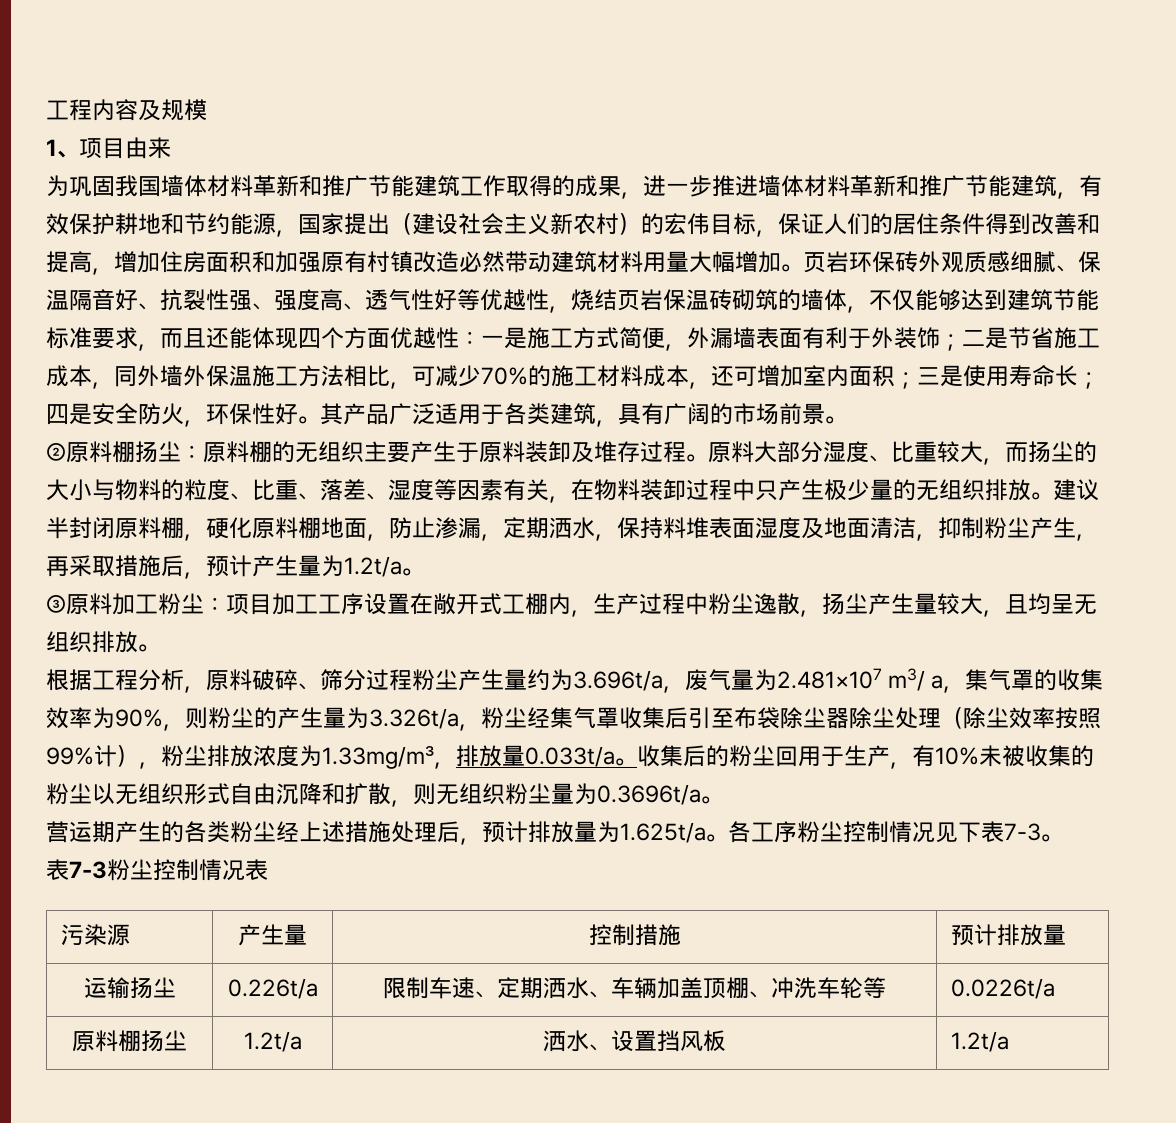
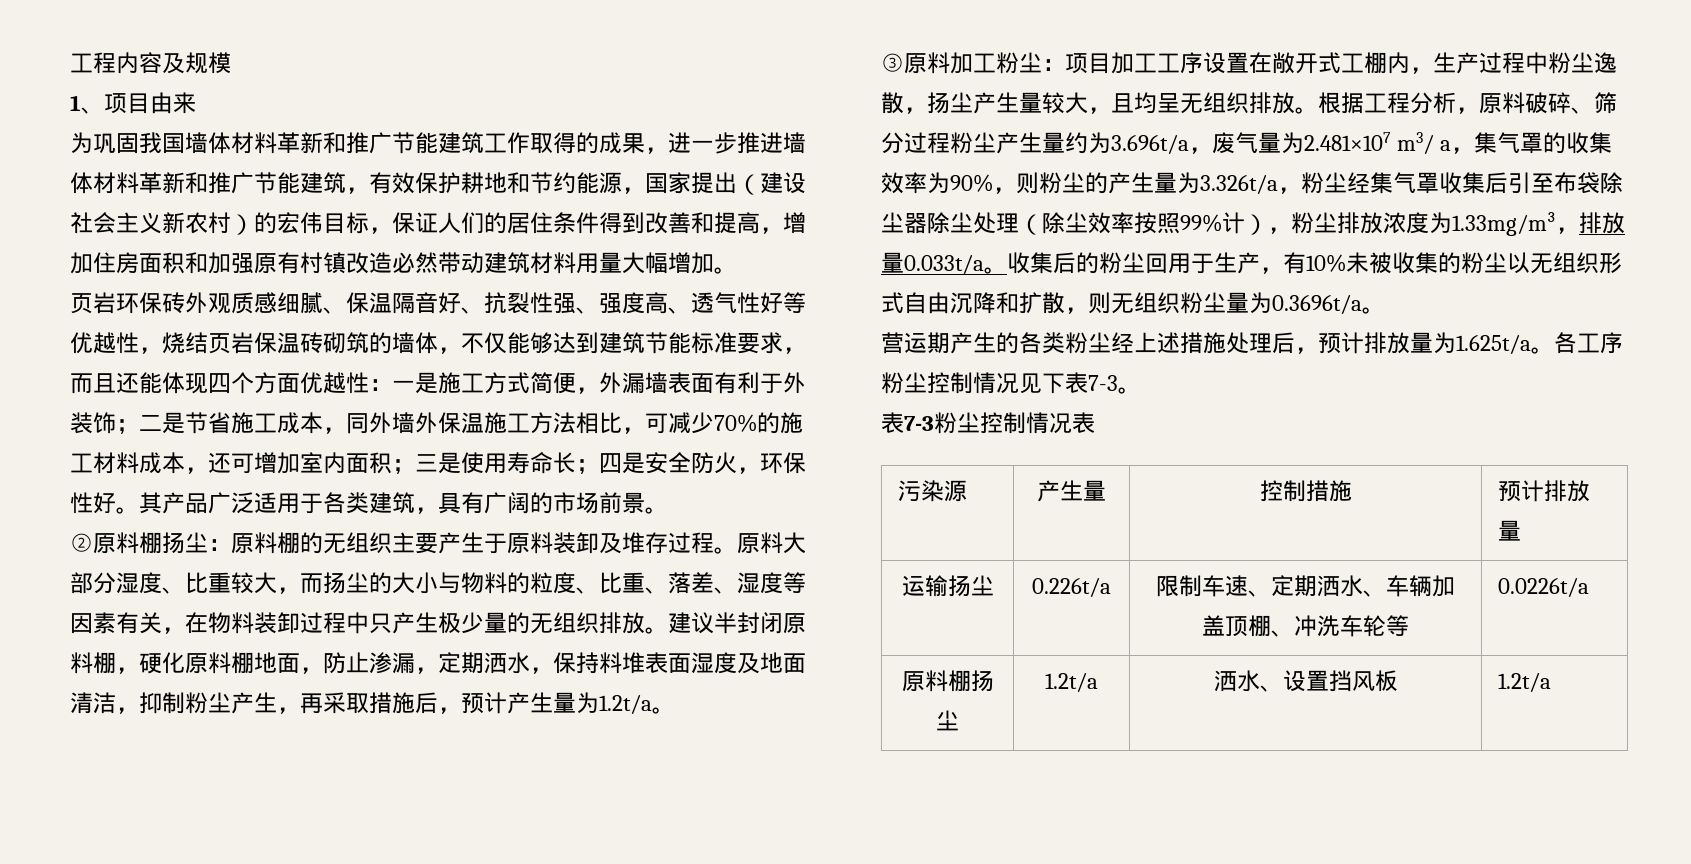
(803, 268) none -> (737, 270) //
(160, 648) // -> (1318, 110) none

